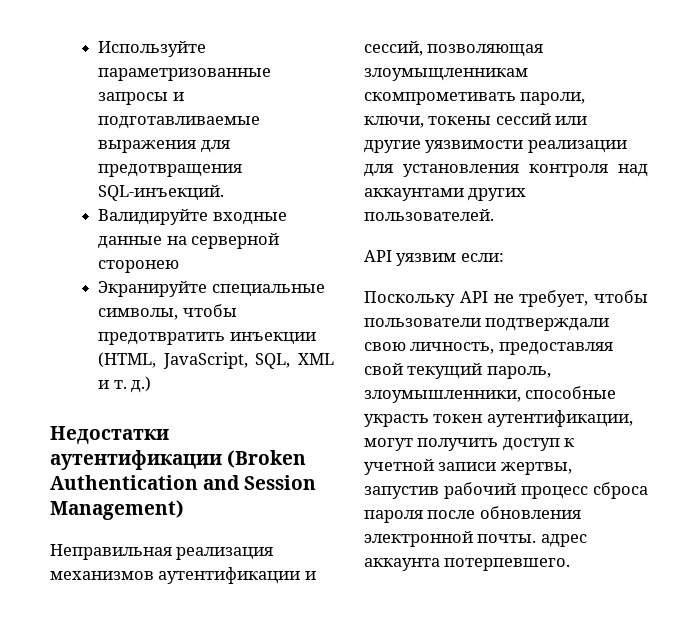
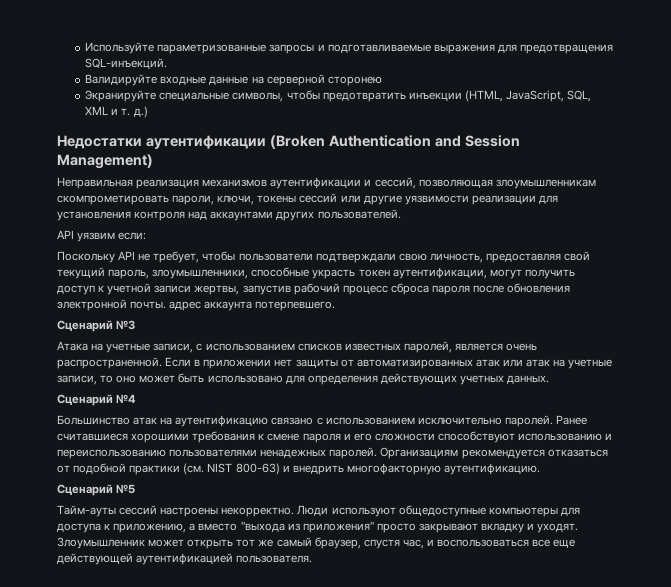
[364,68,528,81] [364,92,516,105] злоумыщленникам скомпрометивать -> [495,179,596,189] [57,195,169,205] злоумышленникам скомпрометировать
(571, 564) none -> [57,320,136,332] [57,341,538,353] [57,357,613,369] [57,373,550,385] [57,394,137,406] [57,415,587,427] [57,431,613,443] [57,447,608,459] [57,463,540,475] [57,484,136,496] [57,505,580,517] [57,521,579,533] [57,537,576,549] [57,553,313,565] // Сценарий №3 // Атака на учетные записи, с использованием списков известных паролей, является очень распространенной. Если в приложении нет защиты от автоматизированных атак или атак на учетные записи, то оно может быть использовано для определения действующих учетных данных. // Сценарий №4 // Большинство атак на аутентификацию связано с использованием исключительно паролей. Ранее считавшиеся хорошими требования к смене пароля и его сложности способствуют использованию и переиспользованию пользователями ненадежных паролей. Организациям рекомендуется отказаться от подобной практики (см. NIST 800-63) и внедрить многофакторную аутентификацию. // Сценарий №5 // Тайм-ауты сессий настроены некорректно. Люди используют общедоступные компьютеры для доступа к приложению, а вместо "выхода из приложения" просто закрывают вкладку и уходят. Злоумышленник может открыть тот же самый браузер, спустя час, и воспользоваться все еще действующей аутентификацией пользователя.

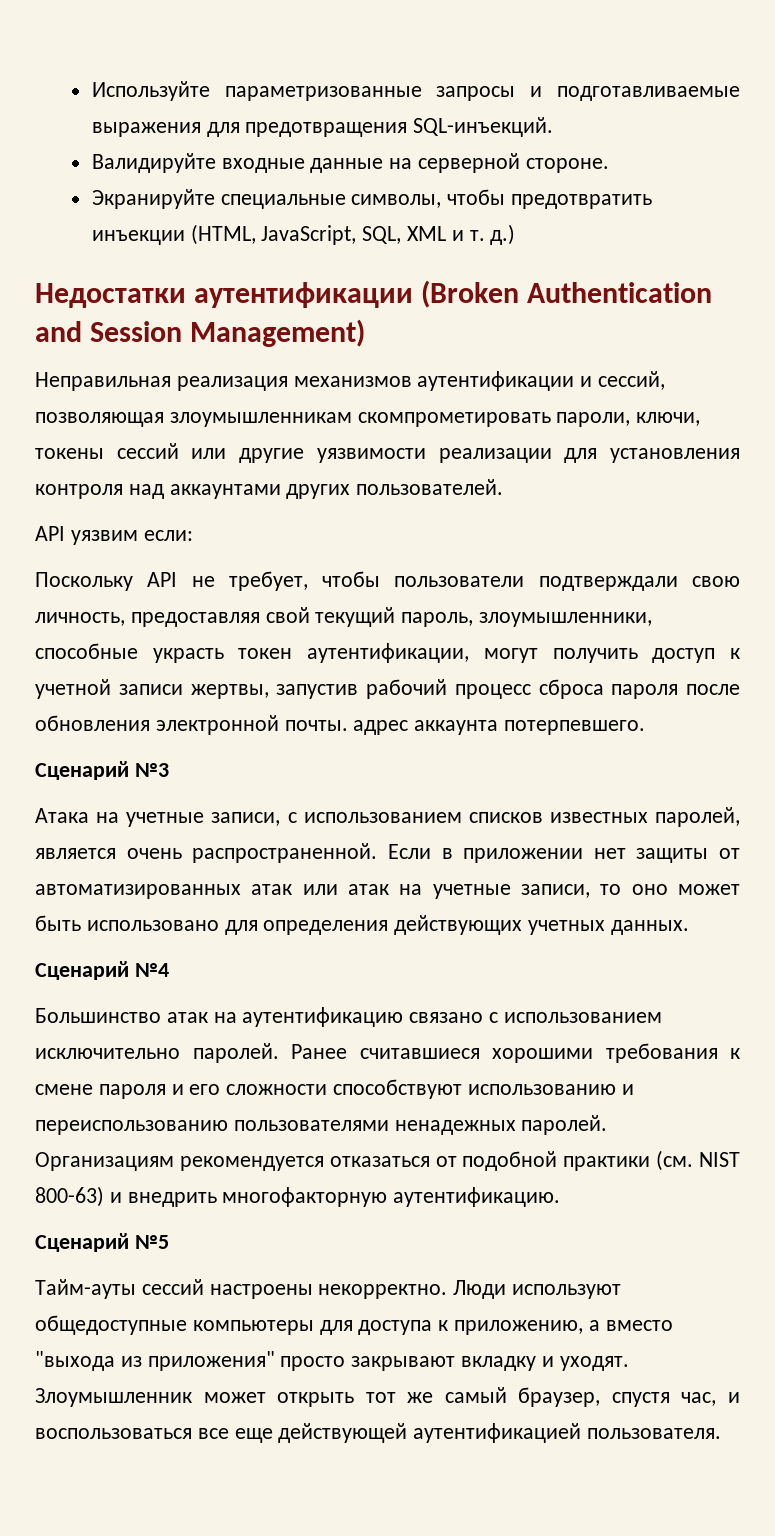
[327,76,382,86] сторонею -> [525,158,609,173] стороне.

